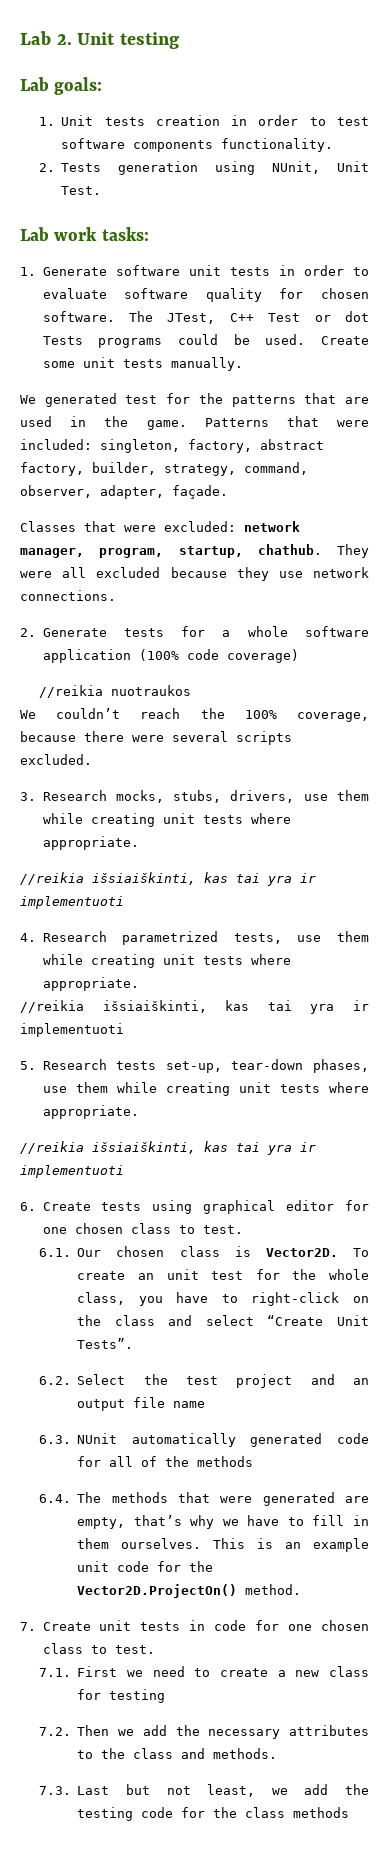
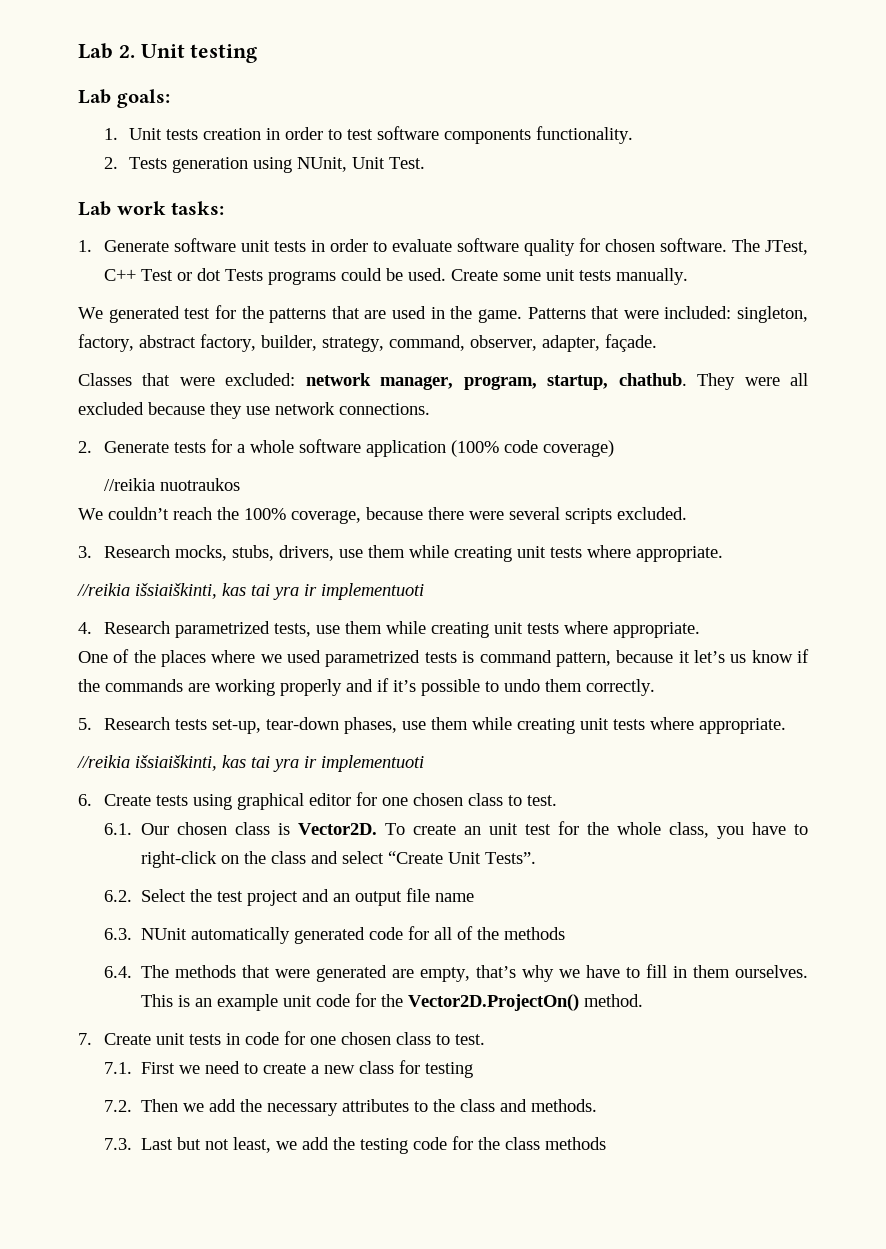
[20,1000,369,1014] [20,1023,124,1037] //reikia išsiaiškinti, kas tai yra ir implementuoti -> [78,649,810,667] [78,678,655,696] One of the places where we used parametrized tests is command pattern, because it let’s us know if the commands are working properly and if it’s possible to undo them correctly.

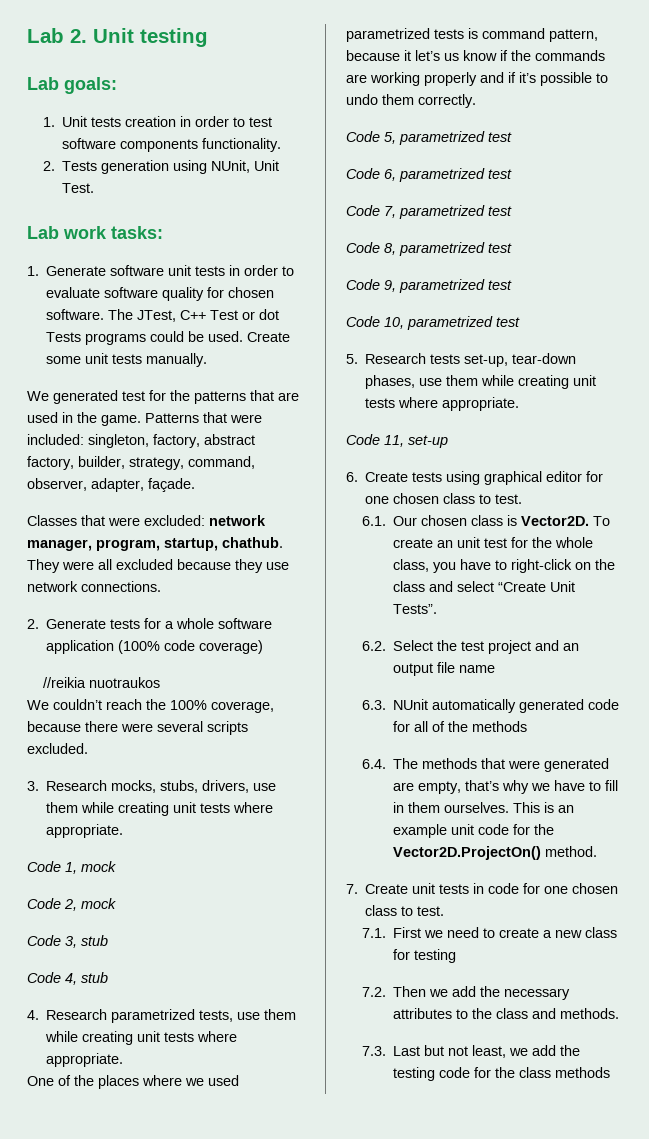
[77,583,424,600] //reikia išsiaiškinti, kas tai yra ir implementuoti -> [27,861,116,874] [27,898,116,911] [27,935,108,948] [27,972,108,985] Code 1, mock // Code 2, mock // Code 3, stub // Code 4, stub
(655, 687) none -> [346,131,512,145] [346,168,512,182] [346,205,512,219] [346,242,512,256] [346,279,512,293] [346,316,520,330] // Code 5, parametrized test // Code 6, parametrized test // Code 7, parametrized test // Code 8, parametrized test // Code 9, parametrized test // Code 10, parametrized test
[77,755,424,772] //reikia išsiaiškinti, kas tai yra ir implementuoti -> [346,434,448,448] Code 11, set-up

